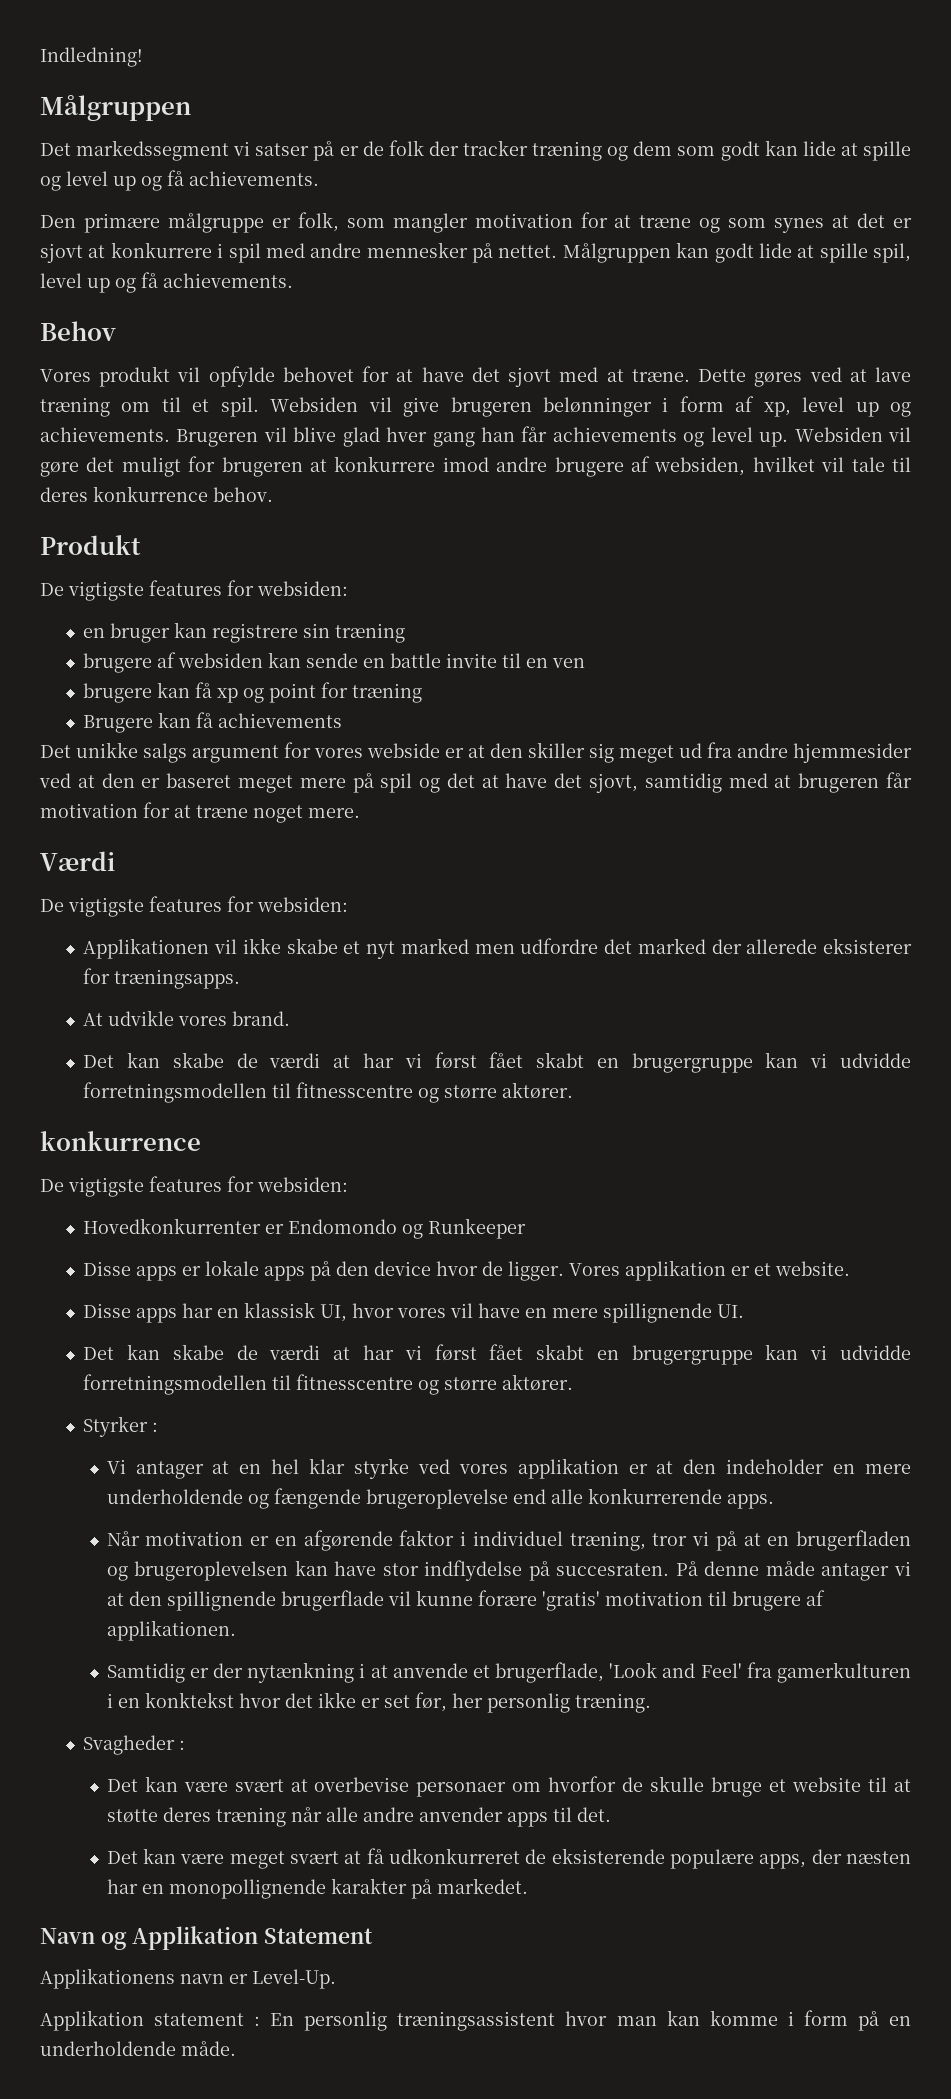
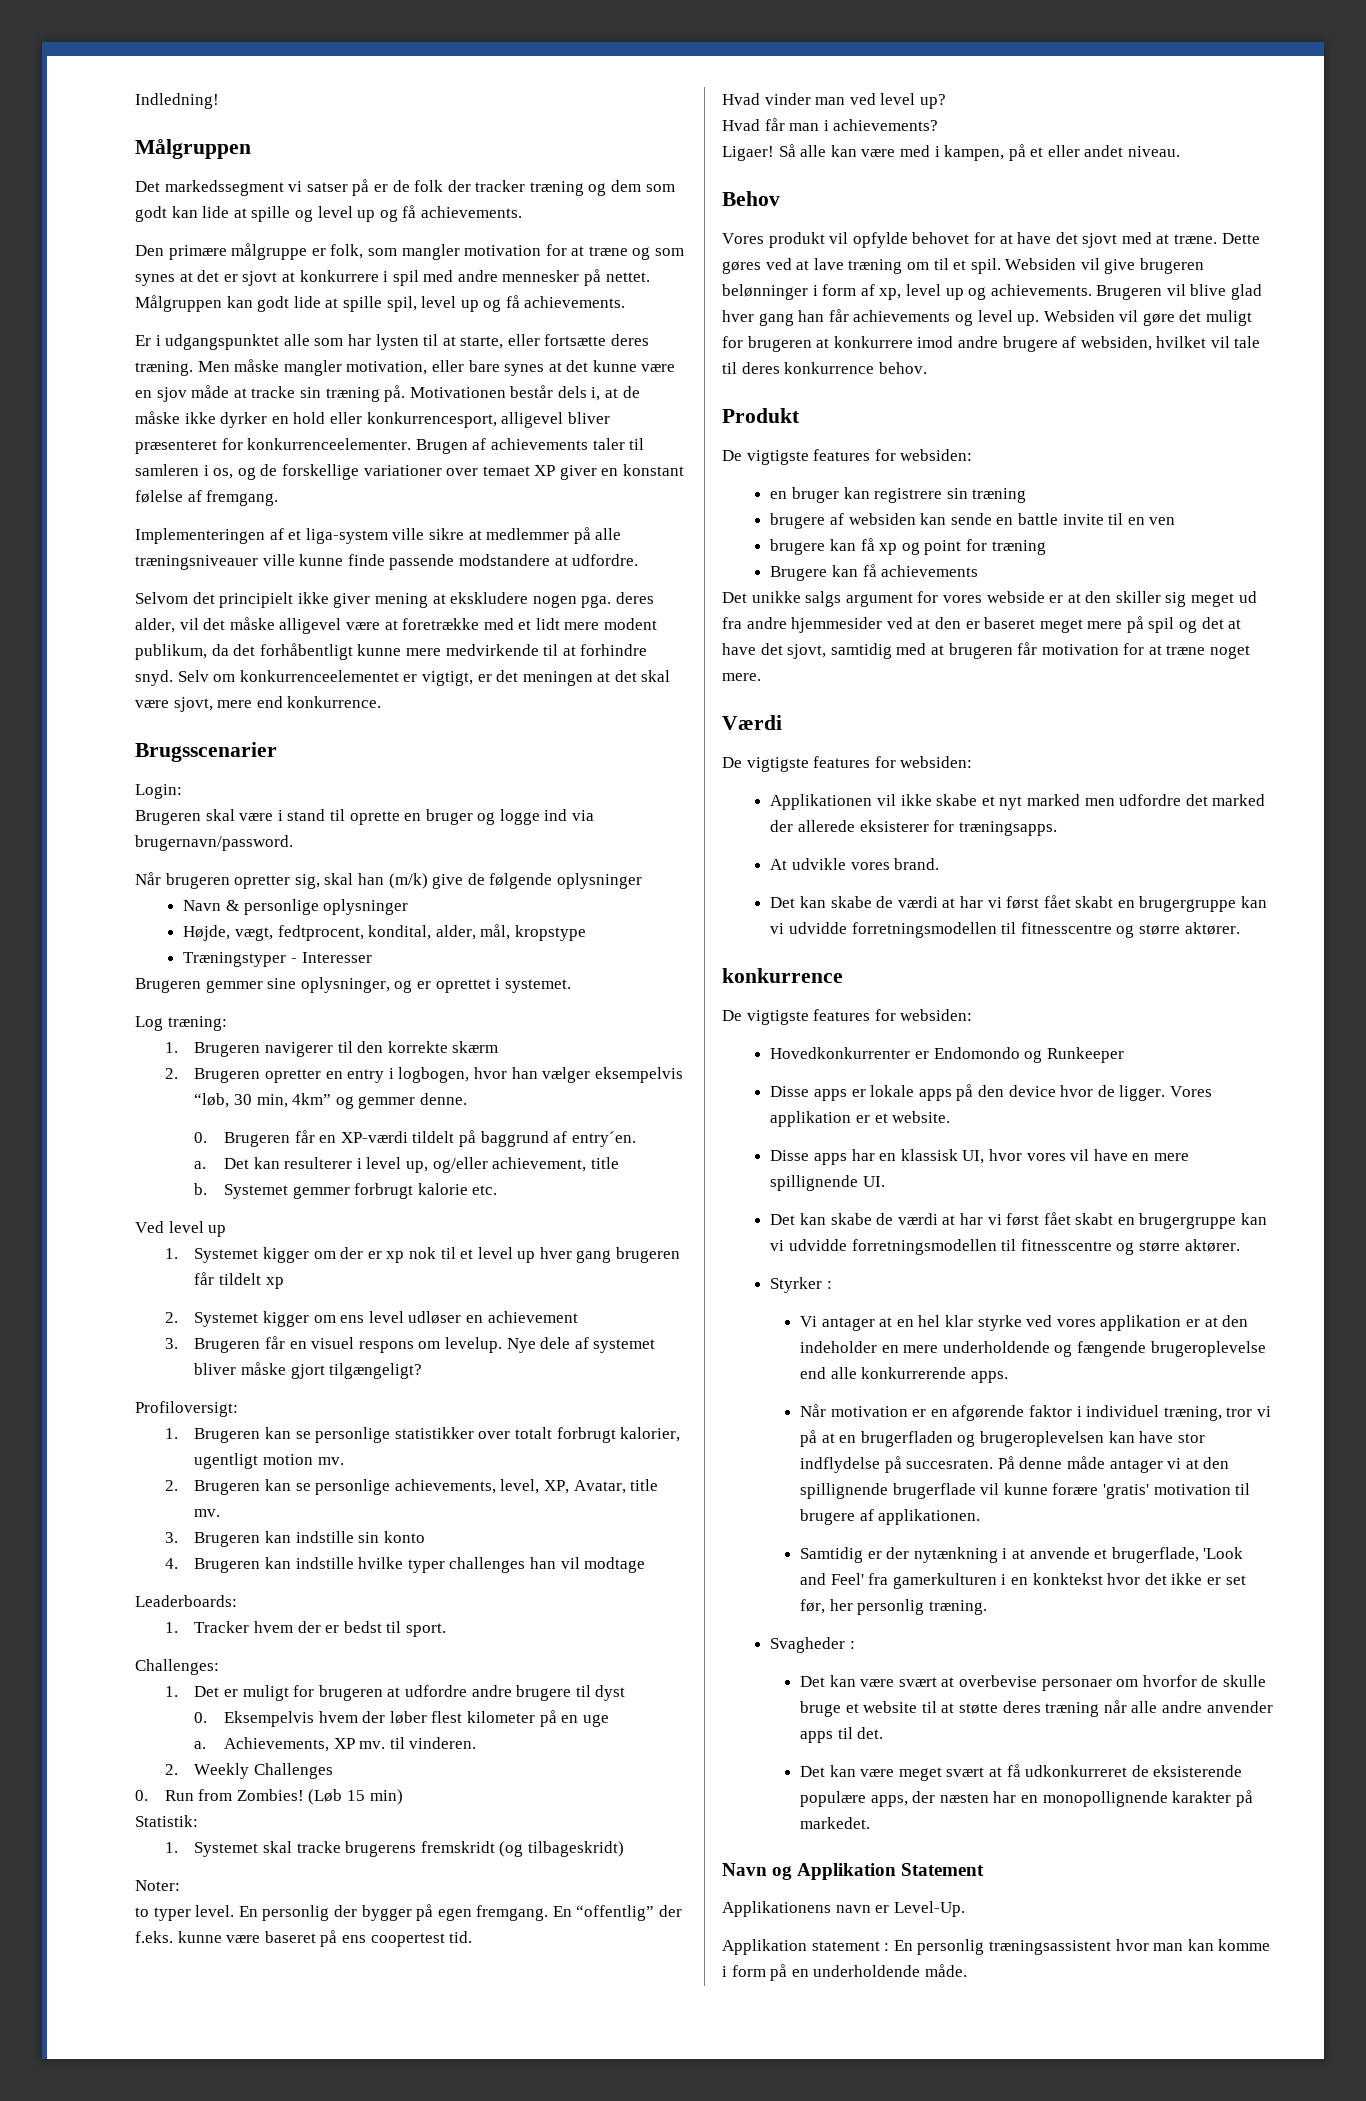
(293, 280) none -> [135,334,650,350] [135,359,676,376] [135,385,640,402] [135,411,610,428] [135,438,645,454] [135,464,685,480] [135,490,279,506] [135,527,622,544] [135,554,639,570] [135,592,654,608] [135,617,658,634] [135,643,648,660] [135,670,671,686] [135,696,382,712] [135,742,277,762] [135,784,182,799] [135,809,595,825] [135,835,293,851] [135,872,642,889] [183,899,409,915] [183,924,586,941] [183,952,372,967] [135,977,571,993] [135,1016,227,1031] [164,1041,499,1057] [164,1067,683,1083] [194,1093,467,1109] [194,1130,636,1147] [194,1157,619,1173] [194,1183,498,1199] [135,1221,227,1237] [164,1247,681,1263] [194,1272,284,1289] [164,1311,578,1327] [164,1336,656,1353] [194,1362,423,1379] [135,1401,238,1417] [164,1427,681,1443] [194,1453,344,1469] [164,1479,659,1495] [194,1509,221,1517] [164,1531,425,1547] [164,1557,646,1573] [135,1595,237,1607] [164,1621,446,1637] [135,1659,219,1675] [164,1685,626,1701] [194,1710,609,1727] [194,1737,477,1752] [164,1763,333,1779] [135,1789,403,1805] [135,1815,198,1827] [164,1841,624,1857] [135,1880,180,1891] [135,1904,683,1921] [135,1930,473,1947] [722,93,946,109] [722,118,939,131] [722,144,1181,161] // Er i udgangspunktet alle som har lysten til at starte, eller fortsætte deres træning. Men måske mangler motivation, eller bare synes at det kunne være en sjov måde at tracke sin træning på. Motivationen består dels i, at de måske ikke dyrker en hold eller konkurrencesport, alligevel bliver præsenteret for konkurrenceelementer. Brugen af achievements taler til samleren i os, og de forskellige variationer over temaet XP giver en konstant følelse af fremgang. // Implementeringen af et liga-system ville sikre at medlemmer på alle træningsniveauer ville kunne finde passende modstandere at udfordre. // Selvom det principielt ikke giver mening at ekskludere nogen pga. deres alder, vil det måske alligevel være at foretrække med et lidt mere modent publikum, da det forhåbentligt kunne mere medvirkende til at forhindre snyd. Selv om konkurrenceelementet er vigtigt, er det meningen at det skal være sjovt, mere end konkurrence. // Brugsscenarier // Login: // Brugeren skal være i stand til oprette en bruger og logge ind via brugernavn/password. // Når brugeren opretter sig, skal han (m/k) give de følgende oplysninger // Navn & personlige oplysninger // Højde, vægt, fedtprocent, kondital, alder, mål, kropstype // Træningstyper - Interesser // Brugeren gemmer sine oplysninger, og er oprettet i systemet. // Log træning: // 1. Brugeren navigerer til den korrekte skærm // 2. Brugeren opretter en entry i logbogen, hvor han vælger eksempelvis “løb, 30 min, 4km” og gemmer denne. // 0. Brugeren får en XP-værdi tildelt på baggrund af entry´en. // a. Det kan resulterer i level up, og/eller achievement, title // b. Systemet gemmer forbrugt kalorie etc. // Ved level up // 1. Systemet kigger om der er xp nok til et level up hver gang brugeren får tildelt xp // 2. Systemet kigger om ens level udløser en achievement // 3. Brugeren får en visuel respons om levelup. Nye dele af systemet bliver måske gjort tilgængeligt? // Profiloversigt: // 1. Brugeren kan se personlige statistikker over totalt forbrugt kalorier, ugentligt motion mv. // 2. Brugeren kan se personlige achievements, level, XP, Avatar, title mv. // 3. Brugeren kan indstille sin konto // 4. Brugeren kan indstille hvilke typer challenges han vil modtage // Leaderboards: // 1. Tracker hvem der er bedst til sport. // Challenges: // 1. Det er muligt for brugeren at udfordre andre brugere til dyst // 0. Eksempelvis hvem der løber flest kilometer på en uge // a. Achievements, XP mv. til vinderen. // 2. Weekly Challenges // 0. Run from Zombies! (Løb 15 min) // Statistik: // 1. Systemet skal tracke brugerens fremskridt (og tilbageskridt) // Noter: // to typer level. En personlig der bygger på egen fremgang. En “offentlig” der f.eks. kunne være baseret på ens coopertest tid. // Hvad vinder man ved level up? // Hvad får man i achievements? // Ligaer! Så alle kan være med i kampen, på et eller andet niveau.

